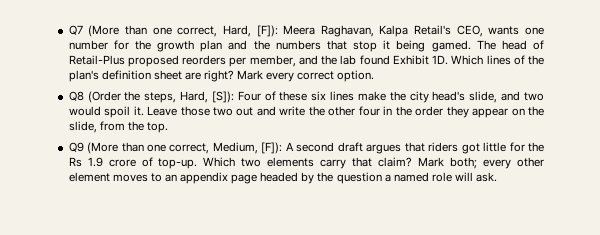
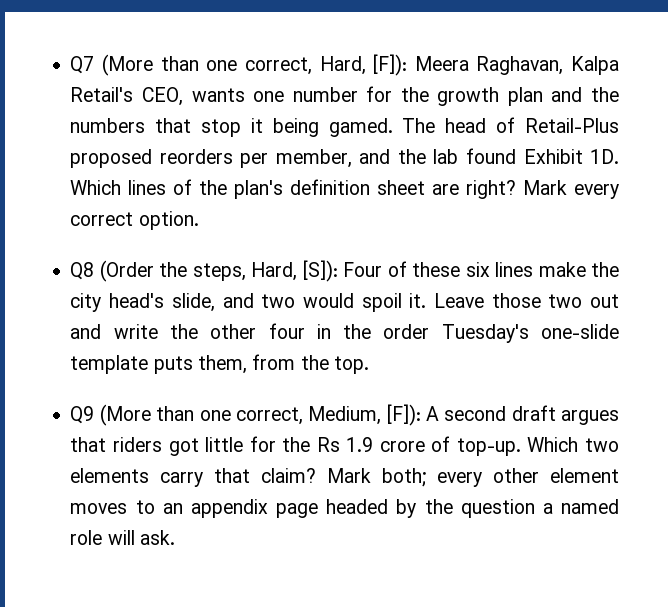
[446,106,544,118] [68,121,97,133] they appear on the slide, -> [441,324,619,343] [70,355,247,374] Tuesday's one-slide template puts them,

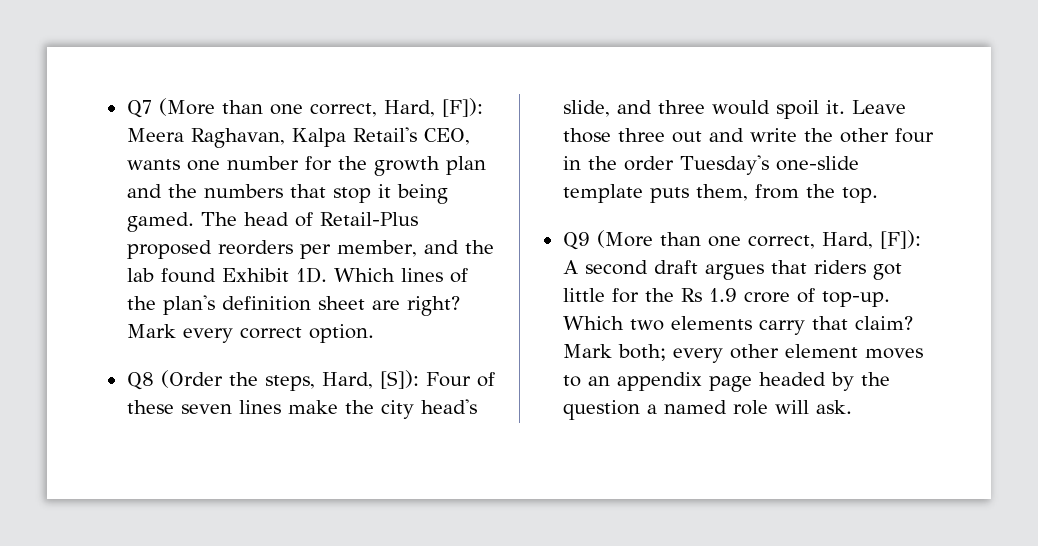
[465,262,490,277] six -> [180,404,232,414] seven
[261,294,296,308] two -> [657,100,705,114] three
[548,294,583,308] two -> [617,128,665,142] three
[308,406,382,425] Medium, -> [821,232,873,249] Hard,

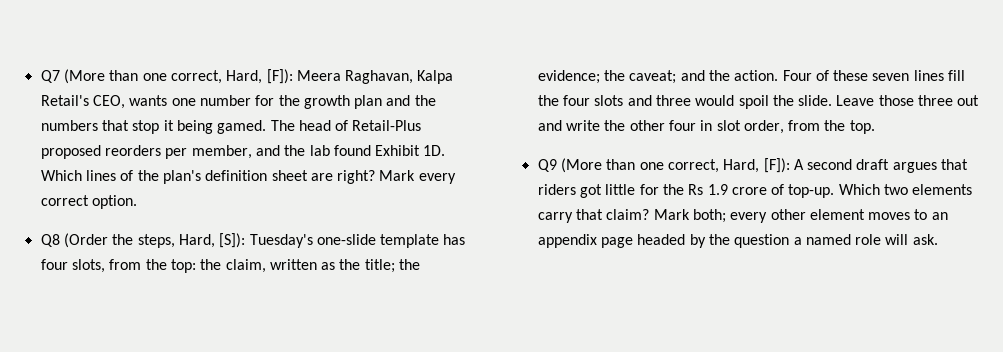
(419, 379) none -> [249,234,466,248] [40,259,421,273] [537,70,779,84] Tuesday's one-slide template has four slots, from the top: the claim, written as the title; the evidence; the caveat; and the action.
[287,399,477,419] [562,100,610,117] make the city head's slide, -> [948,70,966,81] [537,95,624,106] fill the four slots
[825,100,845,114] it. -> [772,95,833,106] the slide.
[587,155,859,175] [562,184,748,203] the order Tuesday's one-slide template puts them, -> [716,120,784,134] slot order,

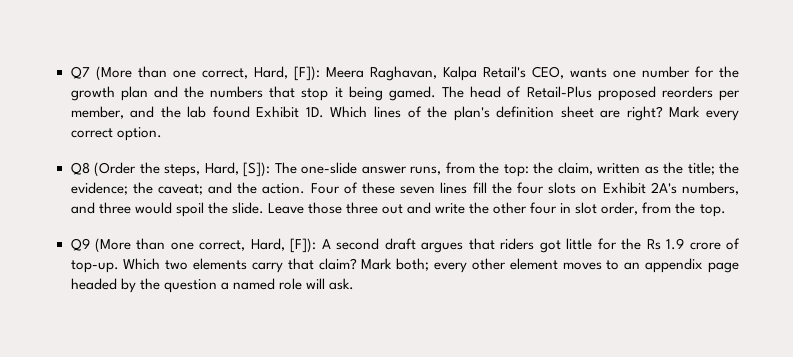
[249,234,466,248] [40,259,105,273] Tuesday's one-slide template has four slots, -> [274,162,441,175] The one-slide answer runs,
(624, 100) none -> [581,182,740,195] on Exhibit 2A's numbers,

